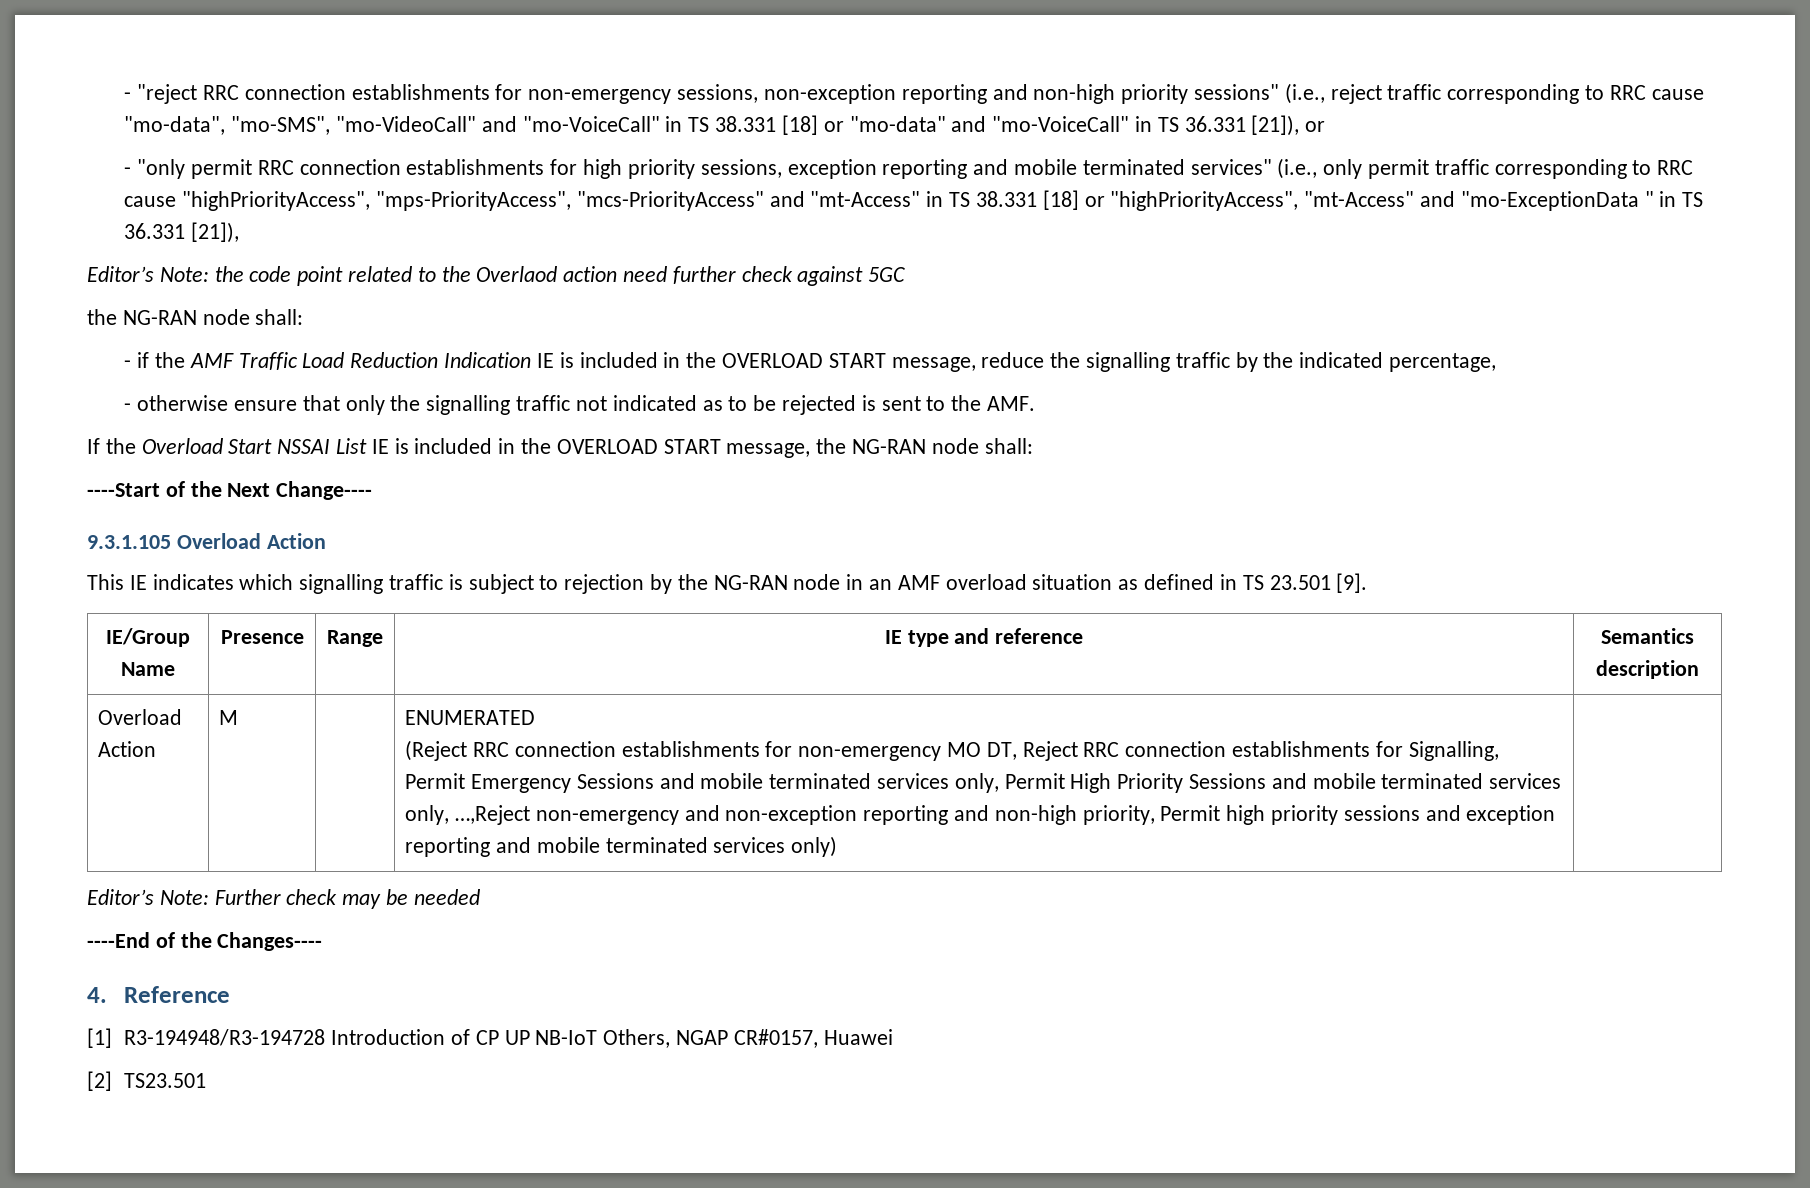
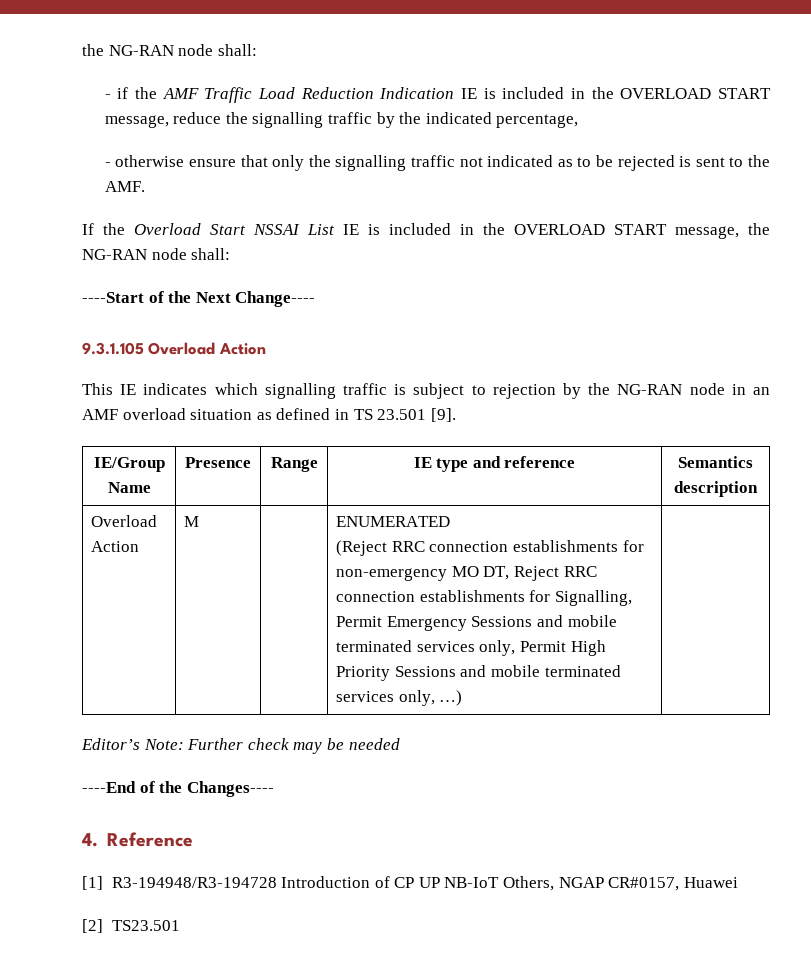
[124,83,1704,104] [124,115,1326,136] [124,158,1694,179] [124,190,1704,211] [124,222,240,243] [87,266,906,286] - "reject RRC connection establishments for non-emergency sessions, non-exception reporting and non-high priority sessions" (i.e., reject traffic corresponding to RRC cause "mo-data", "mo-SMS", "mo-VideoCall" and "mo-VoiceCall" in TS 38.331 [18] or "mo-data" and "mo-VoiceCall" in TS 36.331 [21]), or // - "only permit RRC connection establishments for high priority sessions, exception reporting and mobile terminated services" (i.e., only permit traffic corresponding to RRC cause "highPriorityAccess", "mps-PriorityAccess", "mcs-PriorityAccess" and "mt-Access" in TS 38.331 [18] or "highPriorityAccess", "mt-Access" and "mo-ExceptionData " in TS 36.331 [21]), // Editor’s Note: the code point related to the Overlaod action need further check against 5GC // -> (82, 50) none
[454,805,1556,825] [405,836,838,857] …,Reject non-emergency and non-exception reporting and non-high priority, Permit high priority sessions and exception reporting and mobile terminated services only) -> [439,690,463,706] …)

